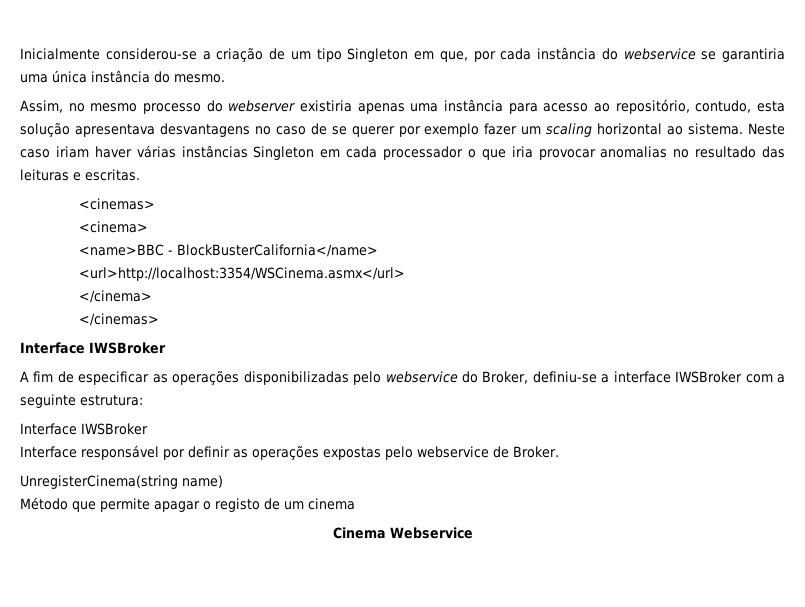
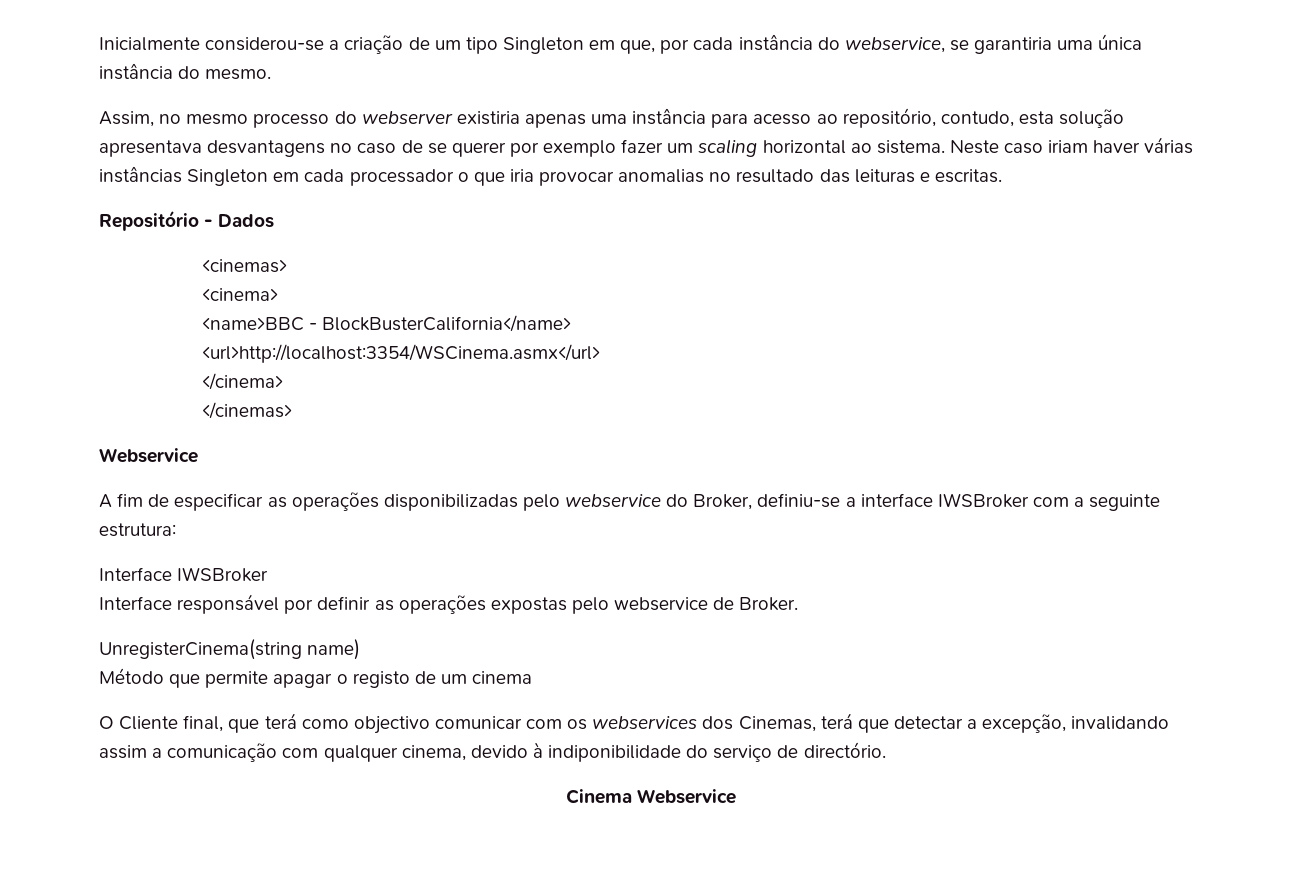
[623,48,696,60] webservice -> [844,37,945,53] webservice,
(140, 175) none -> [99,210,275,231] // Repositório - Dados
[20,342,166,354] Interface IWSBroker -> [99,448,198,463] Webservice
(355, 504) none -> [99,713,1170,734] [99,742,886,762] // O Cliente final, que terá como objectivo comunicar com os webservices dos Cinemas, terá que detectar a excepção, invalidando assim a comunicação com qualquer cinema, devido à indiponibilidade do serviço de directório.

